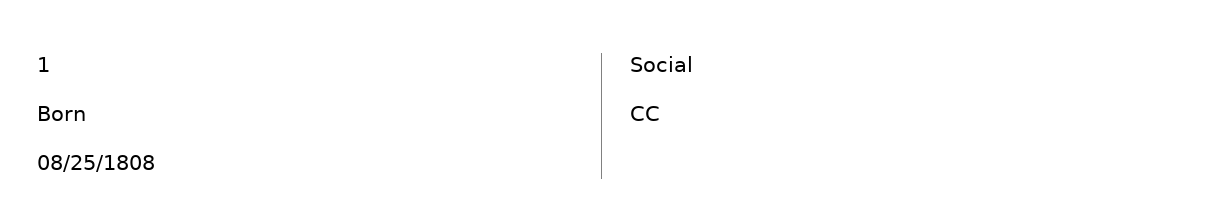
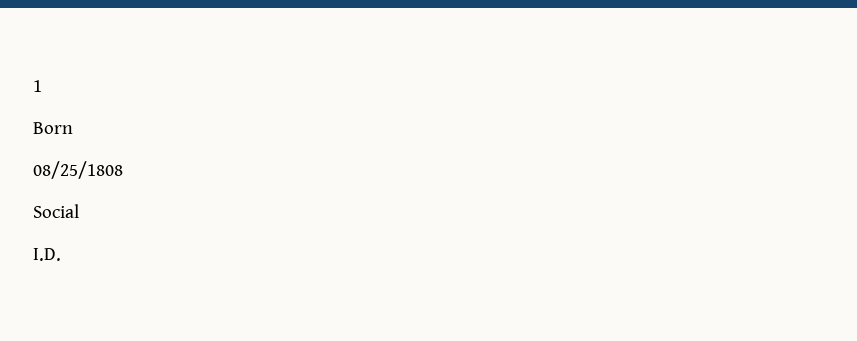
[630,106,660,121] CC -> [33,248,61,261] I.D.

